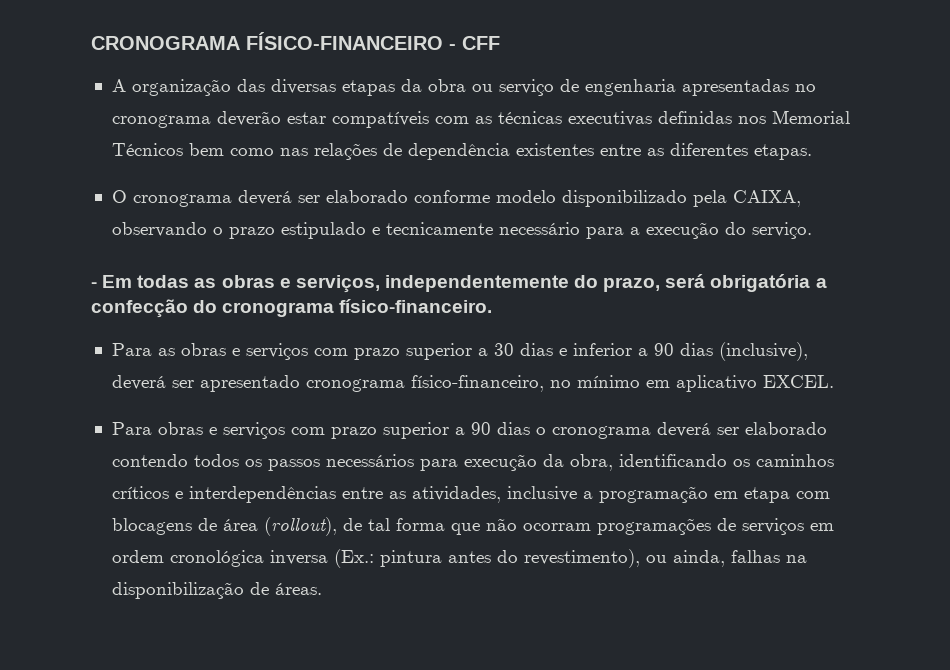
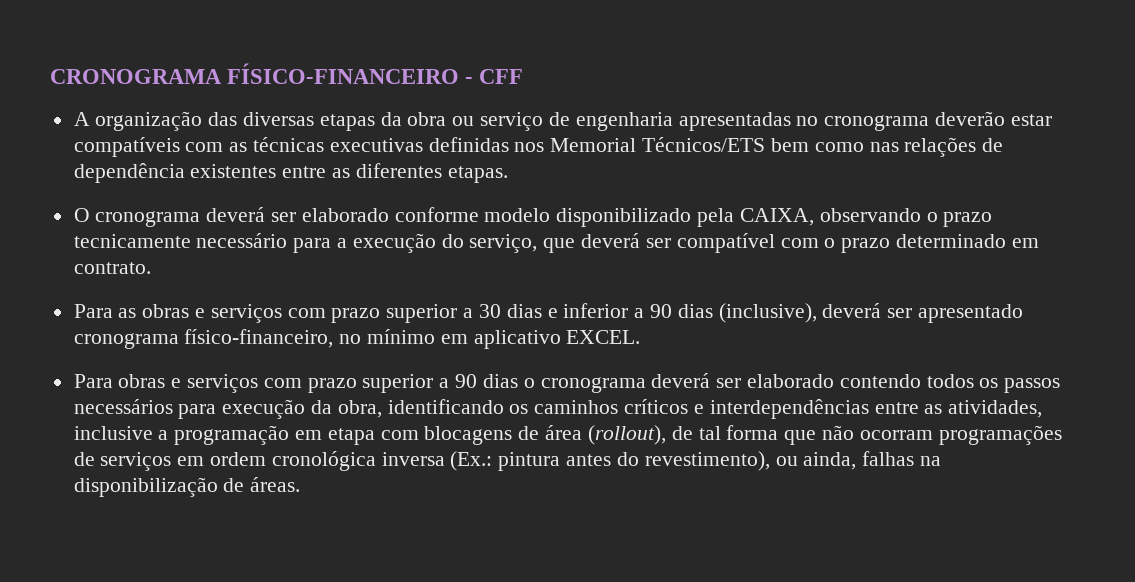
[111,143,183,156] Técnicos -> [642,137,766,152] Técnicos/ETS
[280,222,380,239] estipulado e -> (993, 219) none
[751,222,812,239] [91,274,827,293] [91,299,493,318] serviço. // - Em todas as obras e serviços, independentemente do prazo, será obrigatória a confecção do cronograma físico-financeiro. -> [469,233,1039,253] [73,262,151,274] serviço, que deverá ser compatível com o prazo determinado em contrato.

